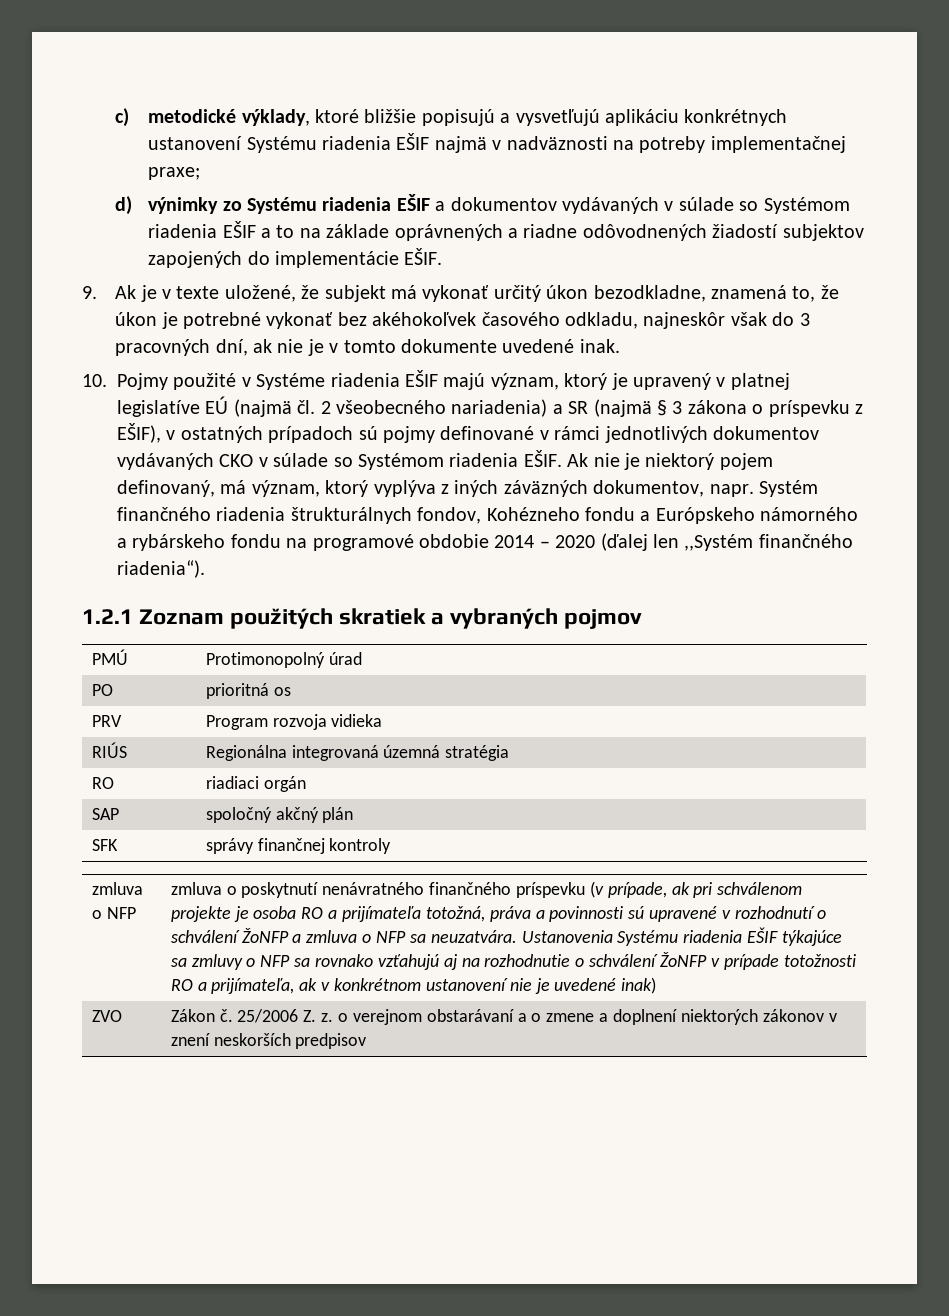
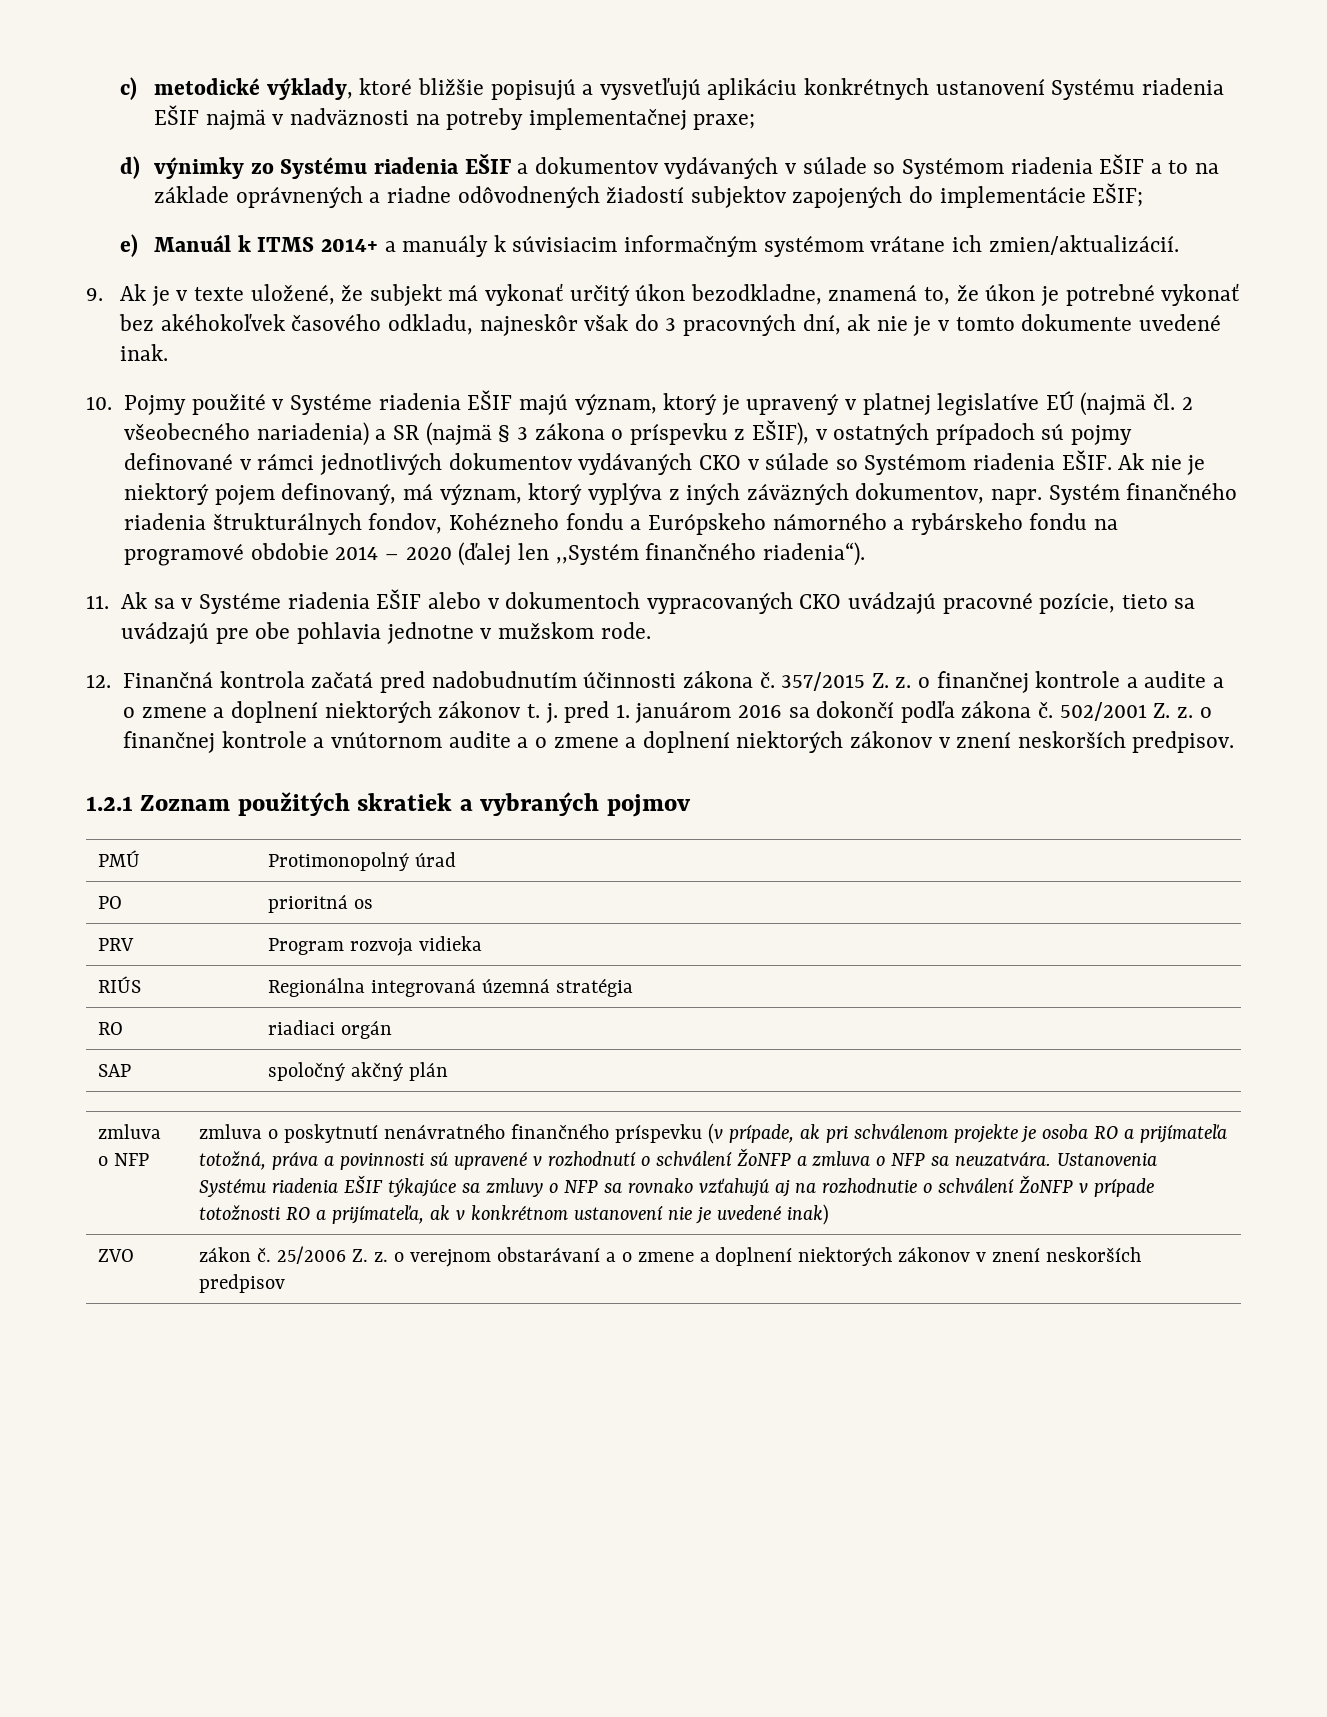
[404,248,443,265] EŠIF. -> [1092,183,1144,207] [120,234,1179,257] EŠIF; // e) Manuál k ITMS 2014+ a manuály k súvisiacim informačným systémom vrátane ich zmien/aktualizácií.
(205, 569) none -> [86,589,1196,614] [121,622,651,644] [86,671,1225,693] [123,700,1212,723] [123,731,1235,753] // 11. Ak sa v Systéme riadenia EŠIF alebo v dokumentoch vypracovaných CKO uvádzajú pracovné pozície, tieto sa uvádzajú pre obe pohlavia jednotne v mužskom rode. // 12. Finančná kontrola začatá pred nadobudnutím účinnosti zákona č. 357/2015 Z. z. o finančnej kontrole a audite a o zmene a doplnení niektorých zákonov t. j. pred 1. januárom 2016 sa dokončí podľa zákona č. 502/2001 Z. z. o finančnej kontrole a vnútornom audite a o zmene a doplnení niektorých zákonov v znení neskorších predpisov.
[91,839,118,851] [205,838,392,854] // SFK | správy finančnej kontroly -> (449, 1071) none
[170,1009,215,1022] Zákon -> [199,1247,252,1262] zákon

